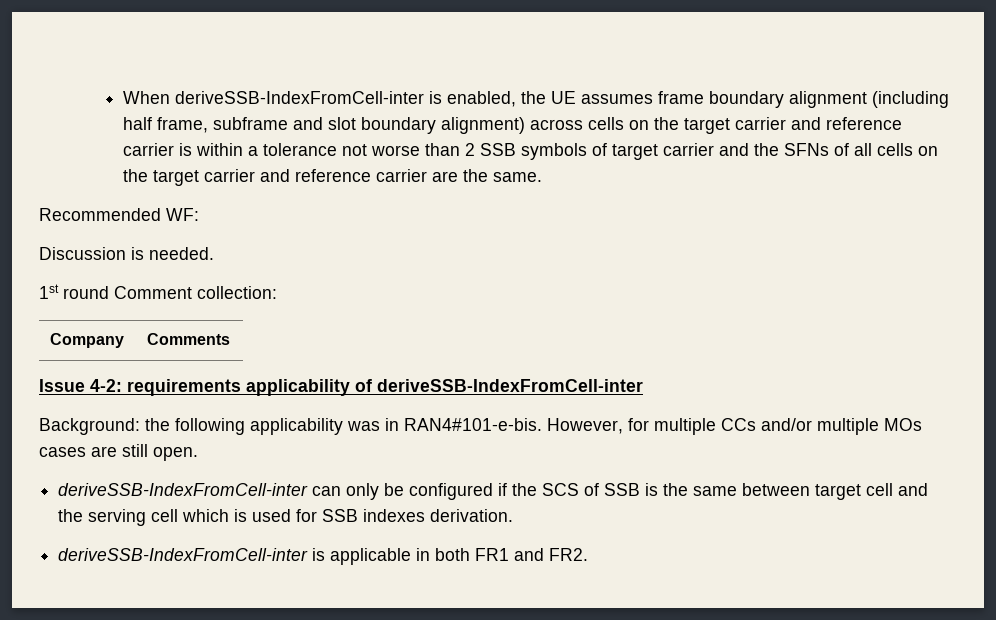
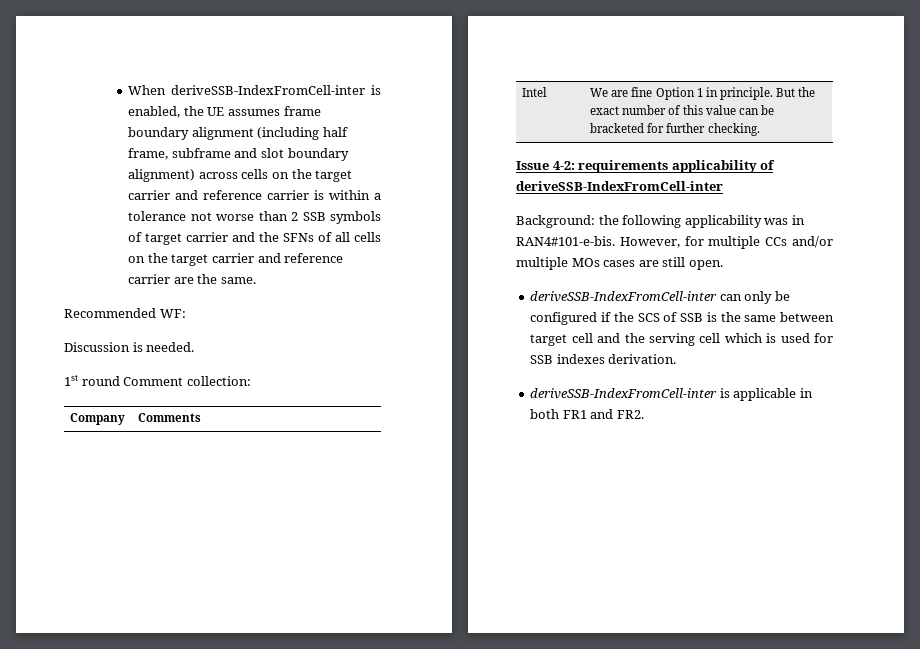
(231, 339) none -> [522,87,548,97] [590,87,816,100] [590,105,774,115] [590,123,760,136] // Intel | We are fine Option 1 in principle. But the exact number of this value can be bracketed for further checking.

